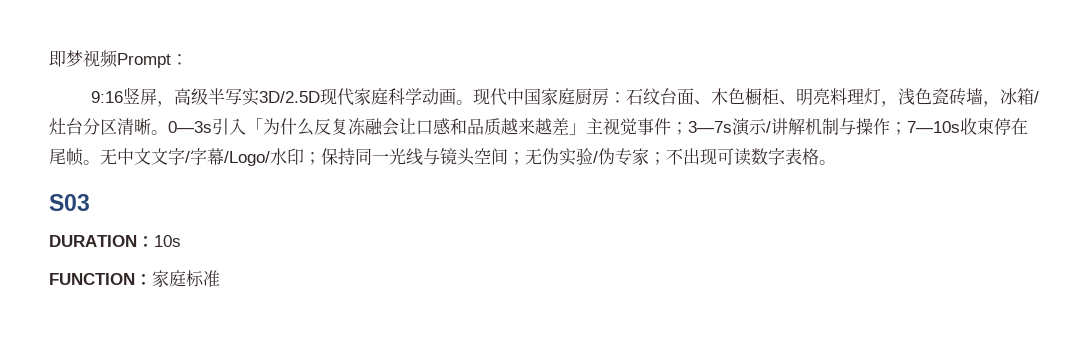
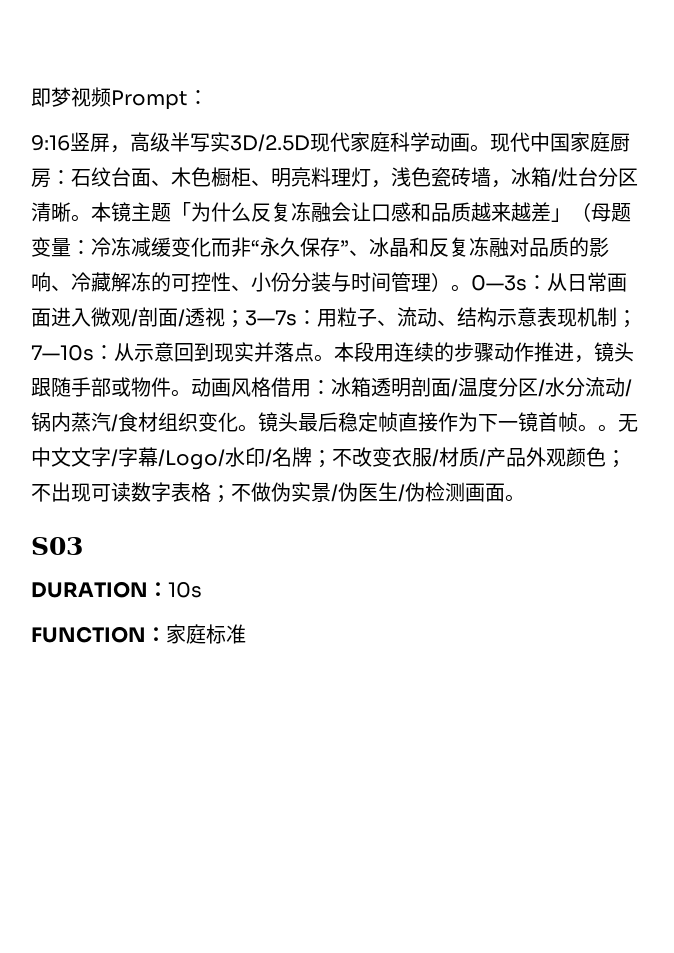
[168,118,246,135] 0—3s引入 -> [91,202,171,222] 本镜主题
[586,118,1028,136] [49,148,84,166] 主视觉事件；3—7s演示/讲解机制与操作；7—10s收束停在尾帧 -> [571,202,631,222] [31,237,609,257] [31,272,627,292] [31,307,637,328] [31,342,634,363] [31,377,632,397] [31,412,598,432] （母题变量：冷冻减缓变化而非“永久保存”、冰晶和反复冻融对品质的影响、冷藏解冻的可控性、小份分装与时间管理）。0—3s：从日常画面进入微观/剖面/透视；3—7s：用粒子、流动、结构示意表现机制；7—10s：从示意回到现实并落点。本段用连续的步骤动作推进，镜头跟随手部或物件。动画风格借用：冰箱透明剖面/温度分区/水分流动/锅内蒸汽/食材组织变化。镜头最后稳定帧直接作为下一镜首帧。
[304,147,649,166] ；保持同一光线与镜头空间；无伪实验/伪专家 -> [265,447,606,468] /名牌；不改变衣服/材质/产品外观颜色
(819, 156) none -> [211,482,505,503] ；不做伪实景/伪医生/伪检测画面

